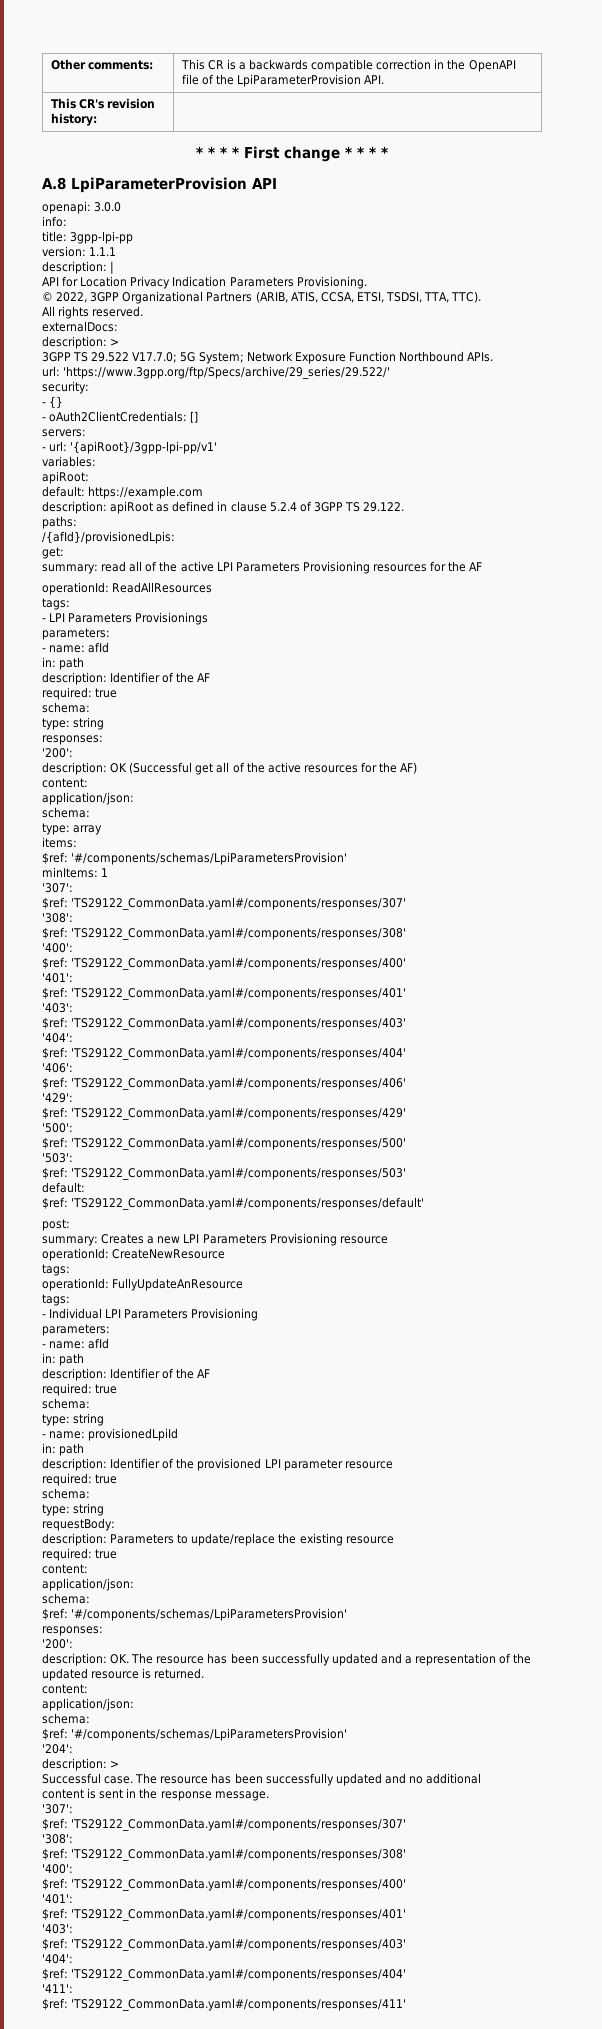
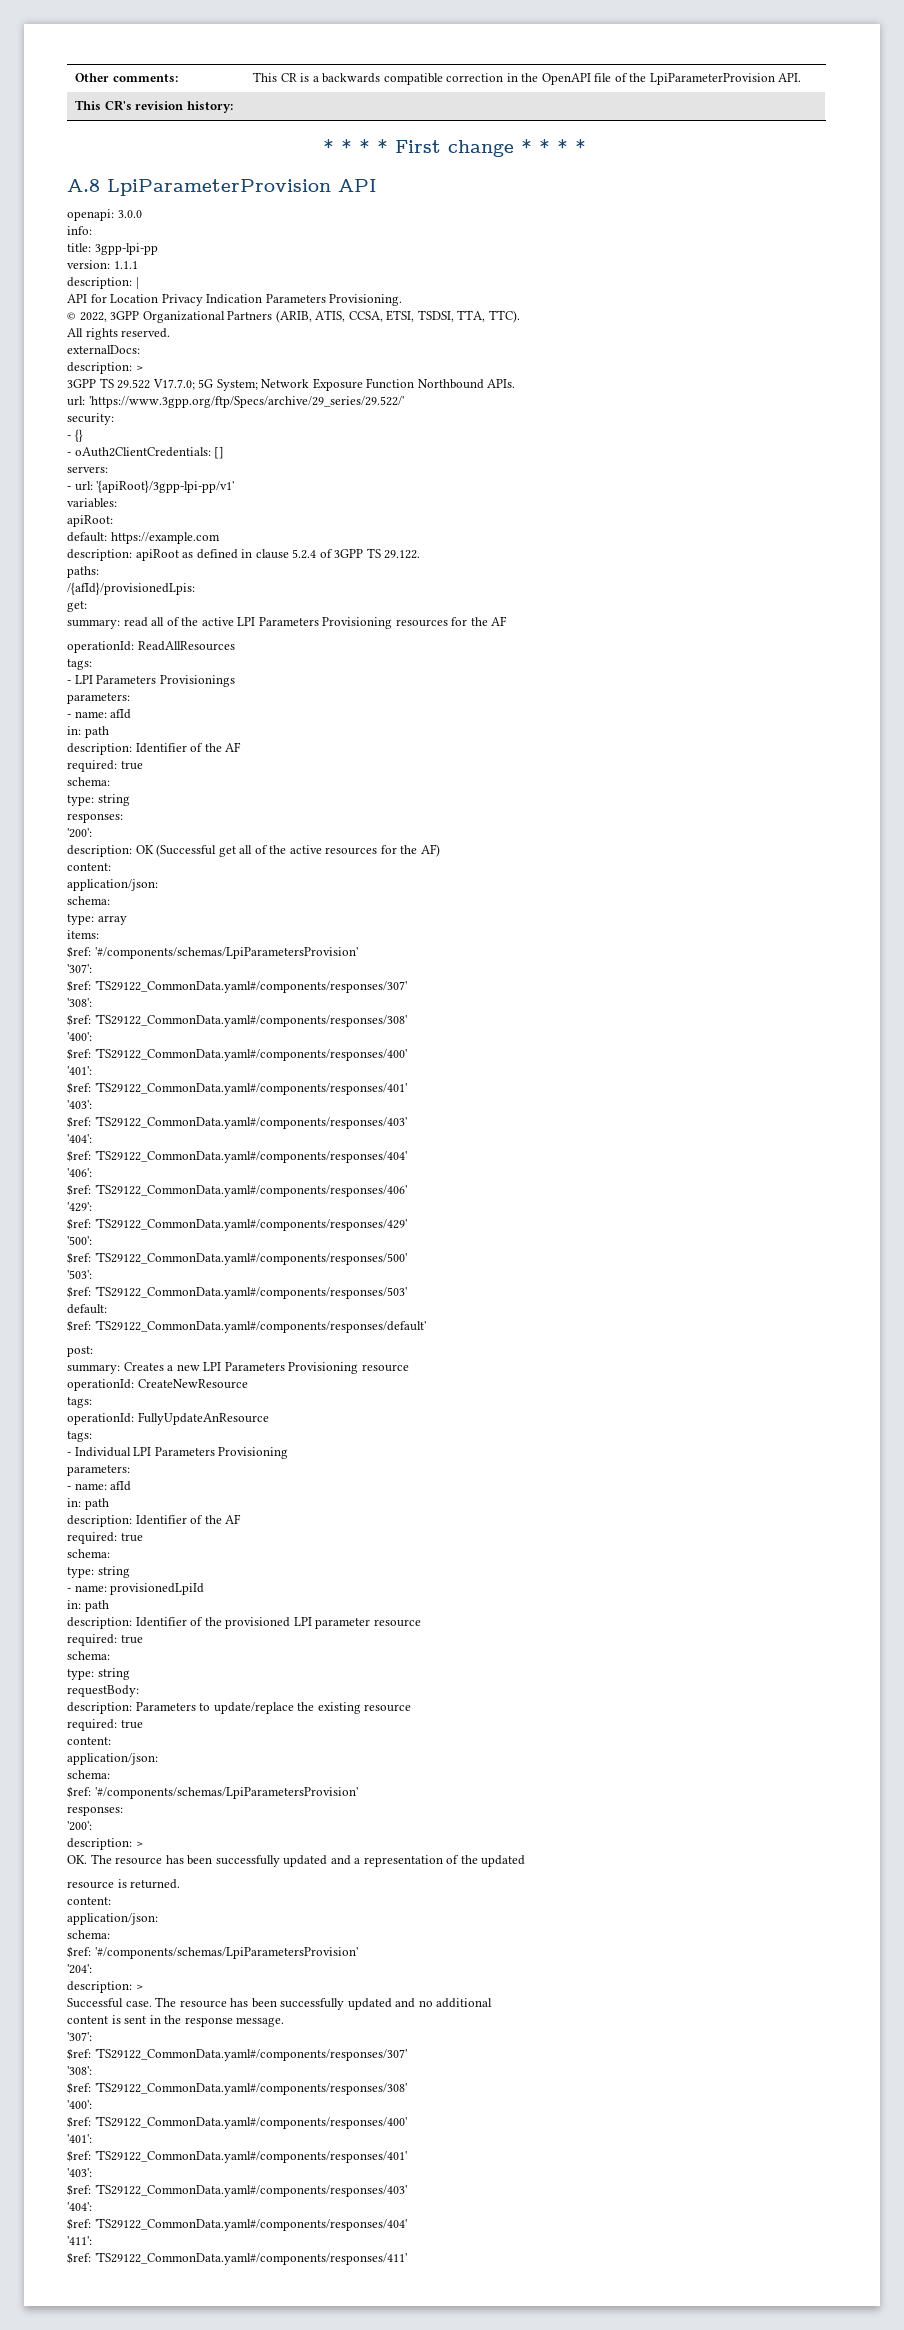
[42,867,109,878] // minItems: 1 -> (358, 953) none
(107, 1659) none -> [135,1841,143,1847] > //
(88, 1674) none -> (526, 1861) //

